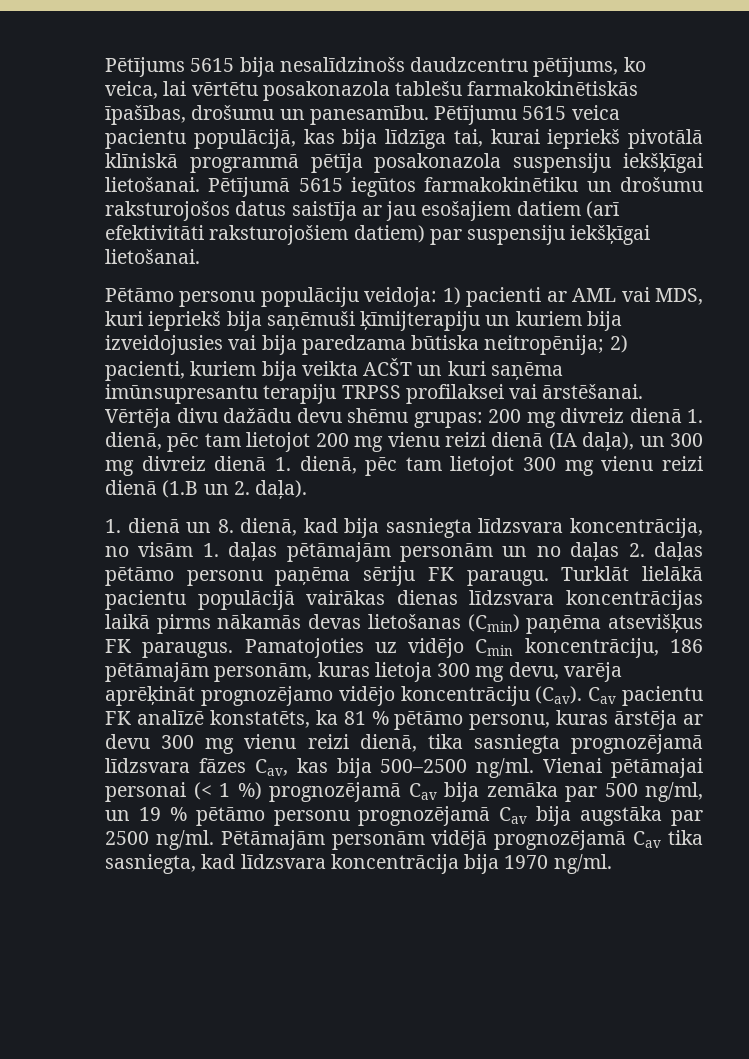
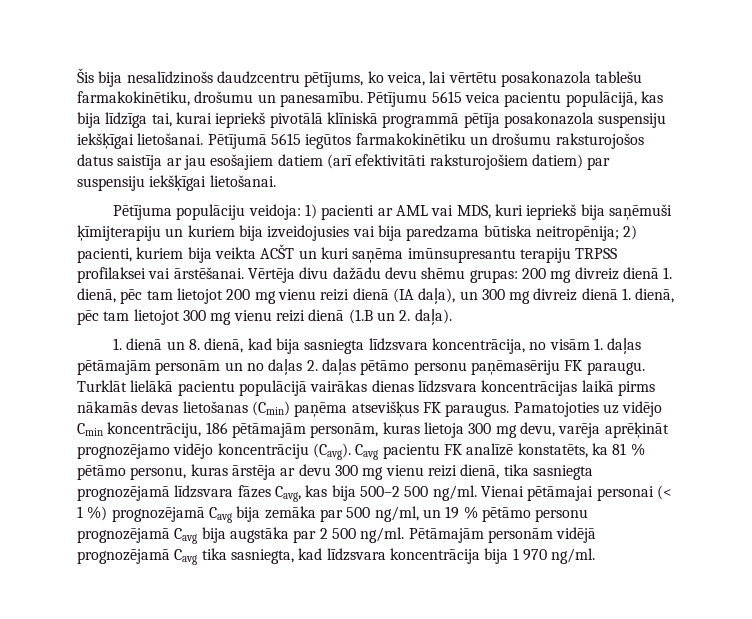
[105,57,235,77] Pētījums 5615 -> [77,68,94,83] Šis
[467,81,639,96] [105,105,186,125] farmakokinētiskās īpašības, -> [77,91,190,106] farmakokinētiku,
[105,288,256,307] Pētāmo personu -> [113,205,173,220] Pētījuma
[275,566,416,586] paņēma sēriju -> [470,360,560,375] paņēmasēriju
[535,686,617,704] (Cav). Cav -> [312,443,379,460] (Cavg). Cavg
[254,758,468,778] Cav, kas bija 500–2500 -> [274,485,429,502] Cavg, kas bija 500–2 500
[408,783,437,800] Cav -> [208,507,232,523] Cavg
[499,807,528,824] Cav -> [174,528,198,544] Cavg
[105,831,149,845] 2500 -> [319,528,356,539] 2 500
[633,831,662,848] Cav -> [174,549,198,565] Cavg
[504,855,549,869] 1970 -> [512,548,547,561] 1 970

